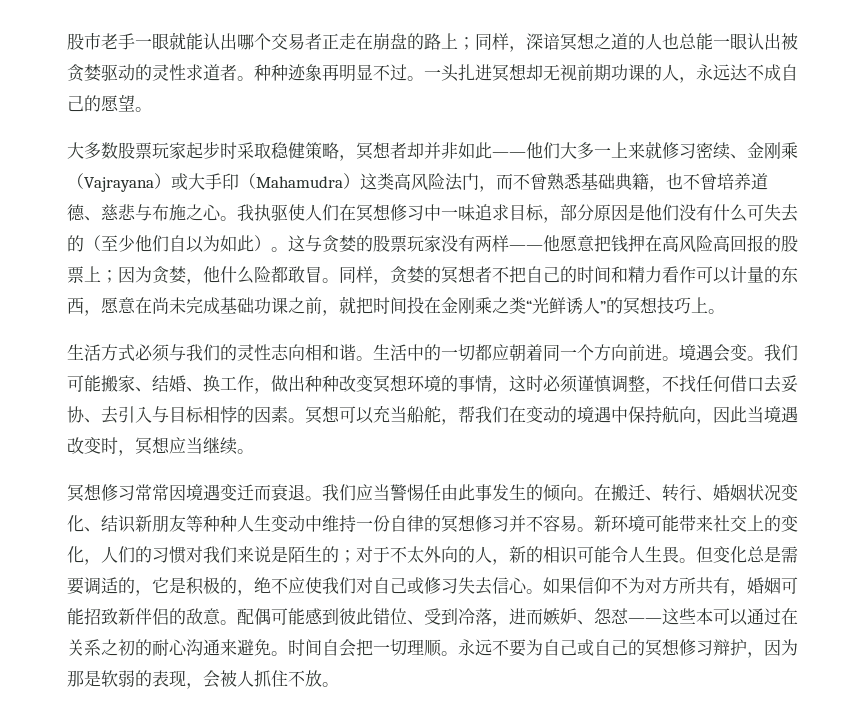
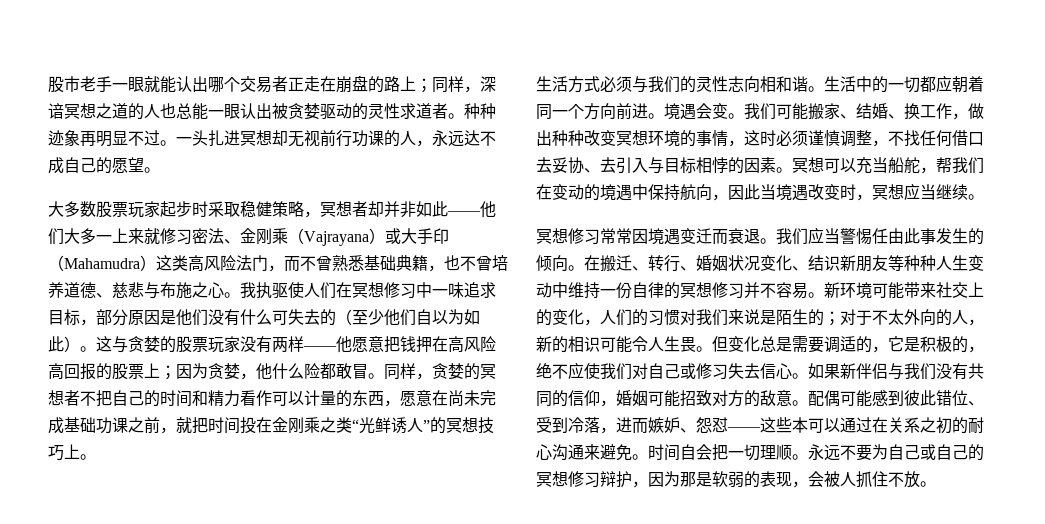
[594,64,611,81] 期 -> [336,130,352,147] 行
[713,142,730,160] 续 -> [208,228,224,244] 法
[577,577,730,595] 信仰不为对方所共有 -> [840,363,984,380] [536,390,600,407] 新伴侣与我们没有共同的信仰
[118,608,169,625] 新伴侣 -> [712,390,744,407] 对方

